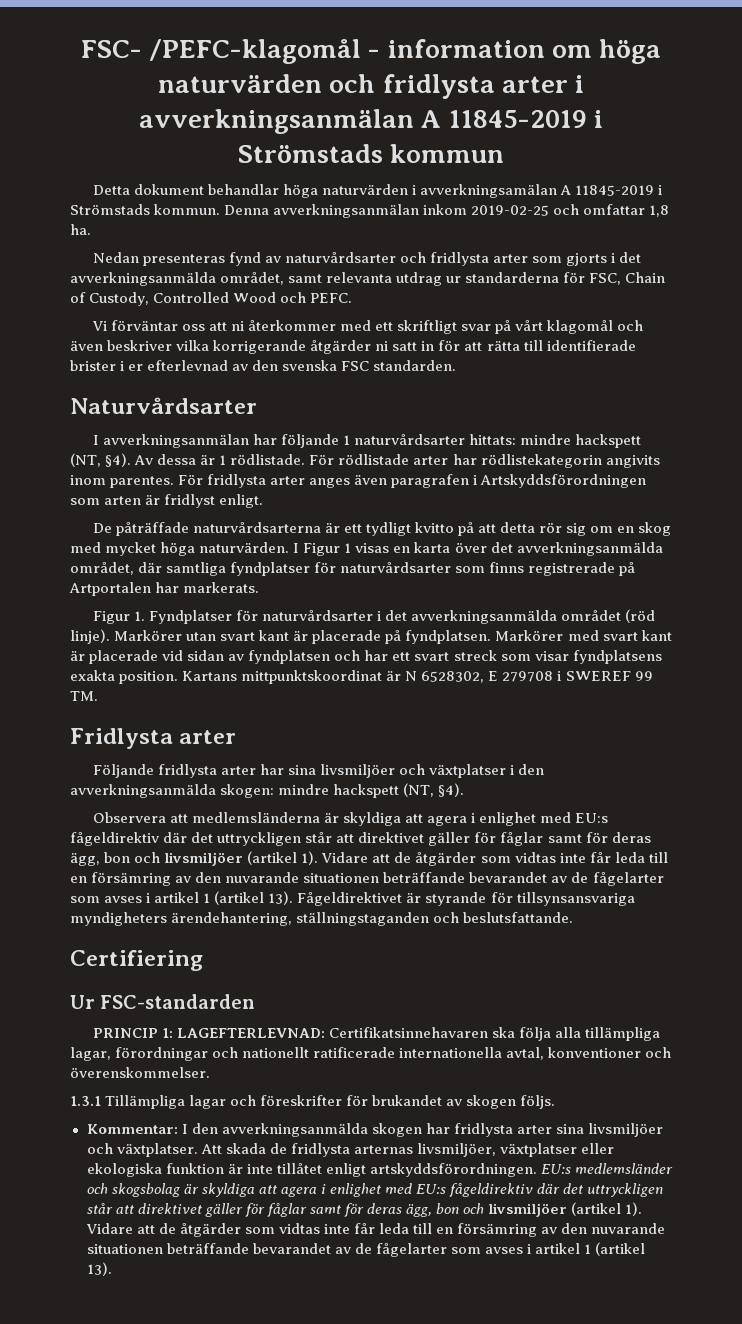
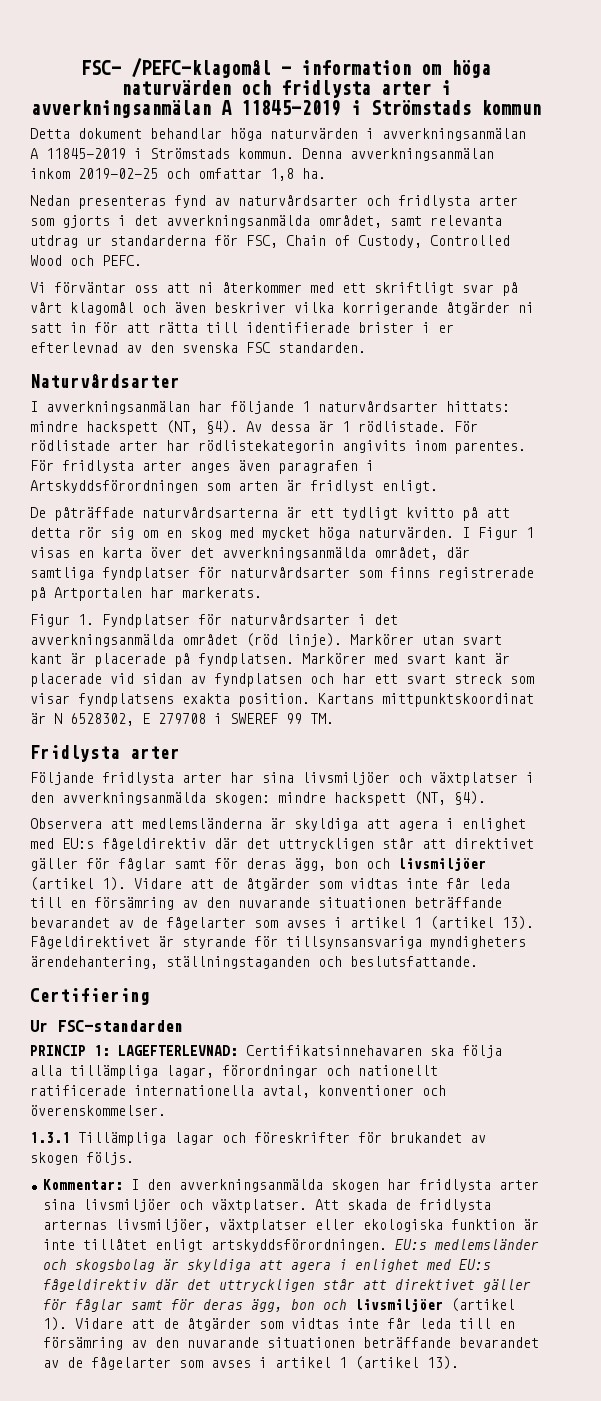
[420,184,558,198] avverkningsamälan -> [382,128,526,141] avverkningsanmälan

